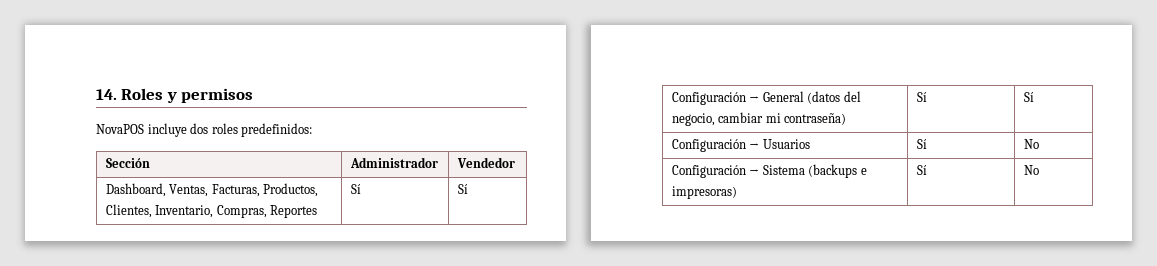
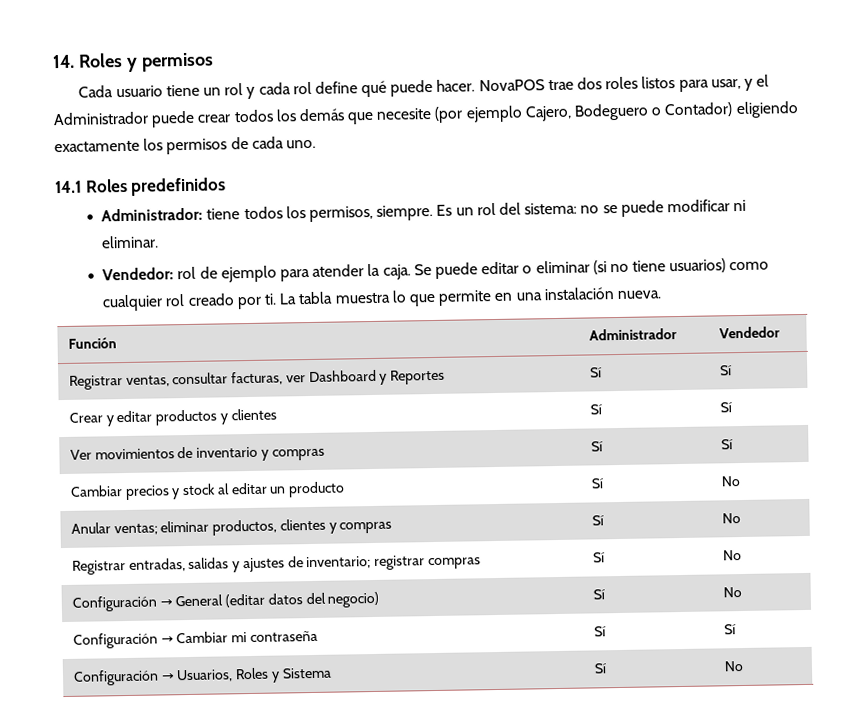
[96,123,313,137] [105,158,150,168] [349,157,438,168] [456,157,515,168] [105,183,319,197] [105,204,318,218] [350,184,361,194] [457,184,468,194] [671,91,861,105] [671,112,847,126] [916,92,927,102] [1023,92,1034,102] [671,139,810,152] [916,139,927,149] [1023,139,1039,149] [671,164,867,178] [671,186,737,199] NovaPOS incluye dos roles predefinidos: // Sección | Administrador | Vendedor // Dashboard, Ventas, Facturas, Productos, Clientes, Inventario, Compras, Reportes | Sí | Sí // Configuración → General (datos del negocio, cambiar mi contraseña) | Sí | Sí // Configuración → Usuarios | Sí | No // Configuración → Sistema (backups e impresoras) -> [78,74,770,99] [53,101,799,128] [54,136,316,155] [54,177,227,196] [101,199,747,222] [101,235,160,249] [102,258,770,283] [102,287,661,312] [67,337,117,349] [588,328,677,341] [718,326,780,339] [68,369,446,390] [589,367,602,378] [719,365,732,376] [68,408,277,427] [589,404,602,415] [719,402,732,413] [69,446,325,461] [590,441,603,452] [720,439,733,450] [69,481,346,501] [590,478,604,489] [720,476,741,487] [70,518,393,536] [591,515,604,526] [721,513,741,524] [71,555,482,575] [592,552,605,563] [722,550,742,561] [71,591,380,612] [592,589,605,600] [722,587,742,598] [72,630,318,649] [593,626,606,637] [723,624,736,635] [72,667,332,686] Cada usuario tiene un rol y cada rol define qué puede hacer. NovaPOS trae dos roles listos para usar, y el Administrador puede crear todos los demás que necesite (por ejemplo Cajero, Bodeguero o Contador) eligiendo exactamente los permisos de cada uno. // 14.1 Roles predefinidos // Administrador: tiene todos los permisos, siempre. Es un rol del sistema: no se puede modificar ni eliminar. // Vendedor: rol de ejemplo para atender la caja. Se puede editar o eliminar (si no tiene usuarios) como cualquier rol creado por ti. La tabla muestra lo que permite en una instalación nueva. // Función | Administrador | Vendedor // Registrar ventas, consultar facturas, ver Dashboard y Reportes | Sí | Sí // Crear y editar productos y clientes | Sí | Sí // Ver movimientos de inventario y compras | Sí | Sí // Cambiar precios y stock al editar un producto | Sí | No // Anular ventas; eliminar productos, clientes y compras | Sí | No // Registrar entradas, salidas y ajustes de inventario; registrar compras | Sí | No // Configuración → General (editar datos del negocio) | Sí | No // Configuración → Cambiar mi contraseña | Sí | Sí // Configuración → Usuarios, Roles y Sistema

